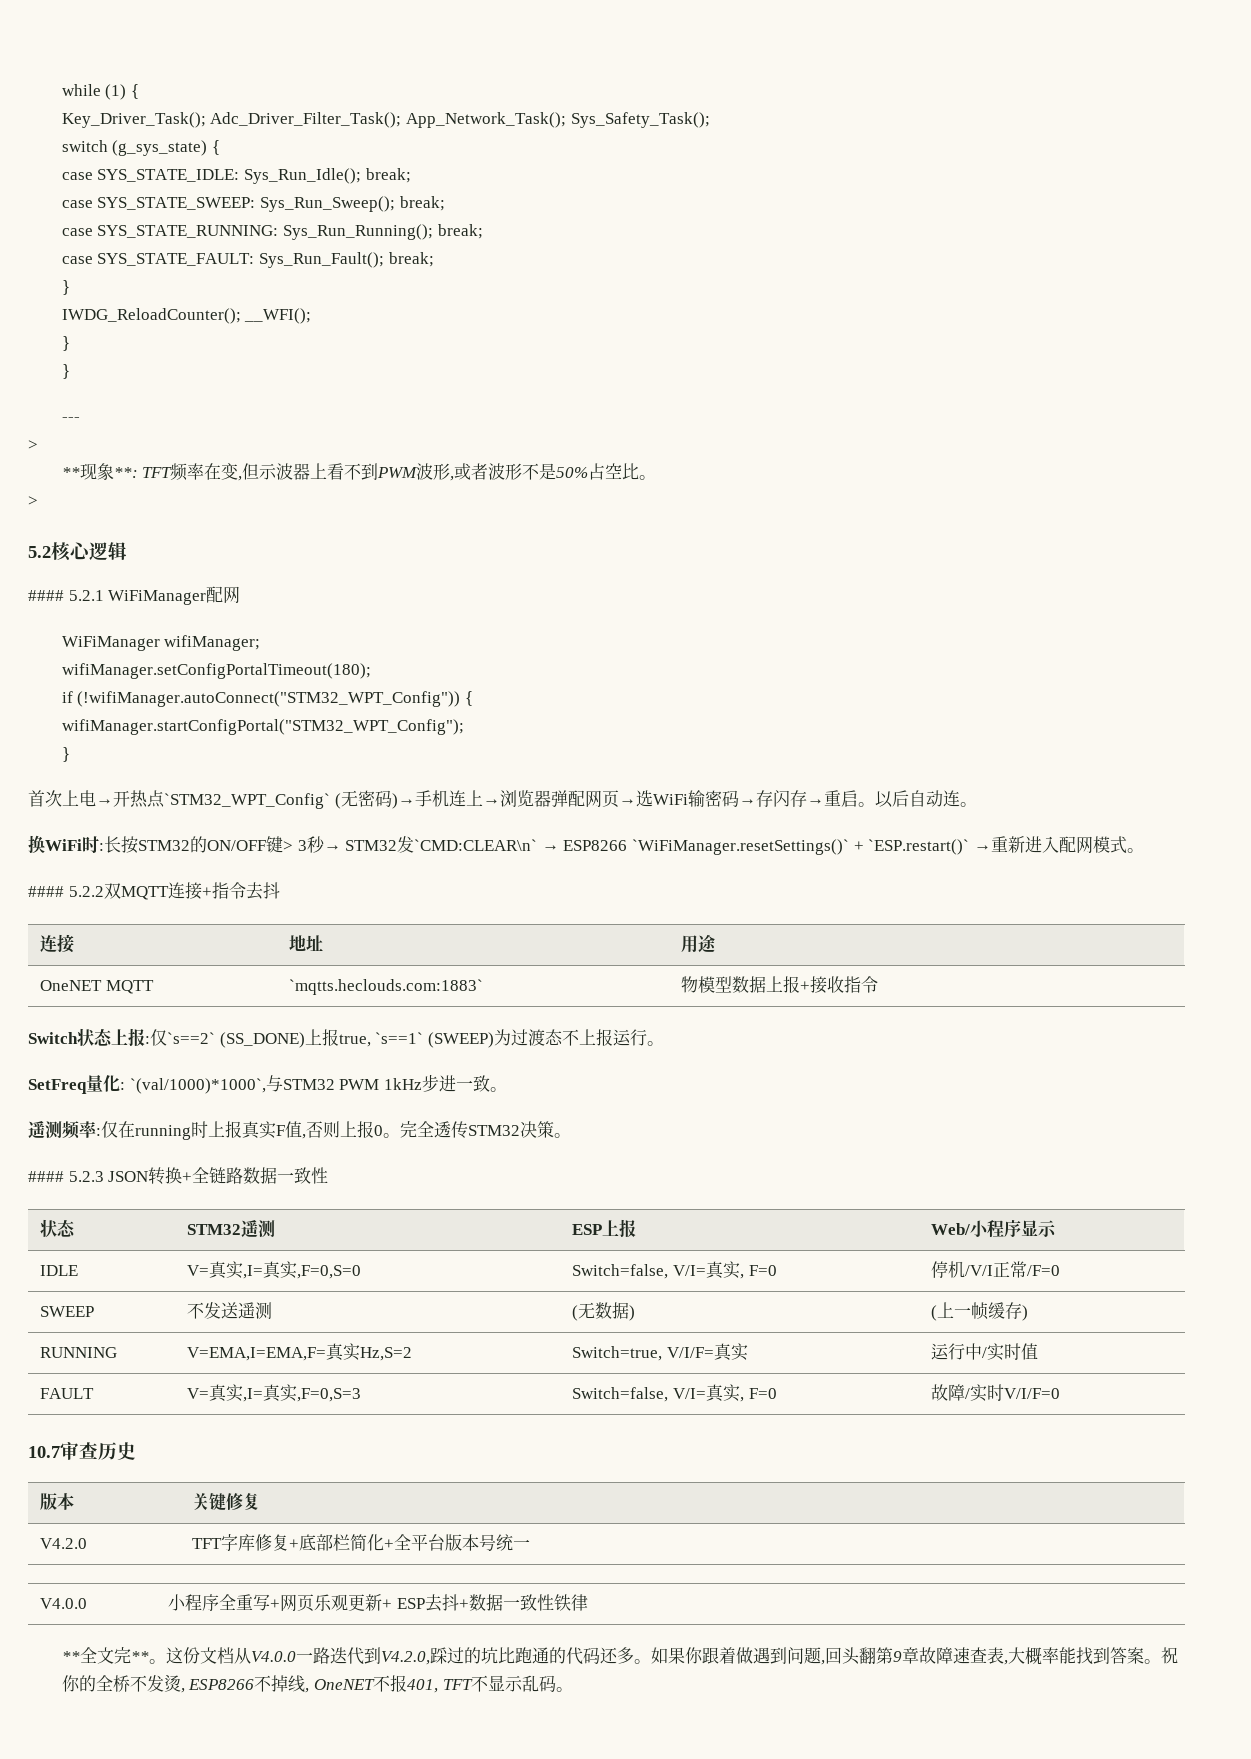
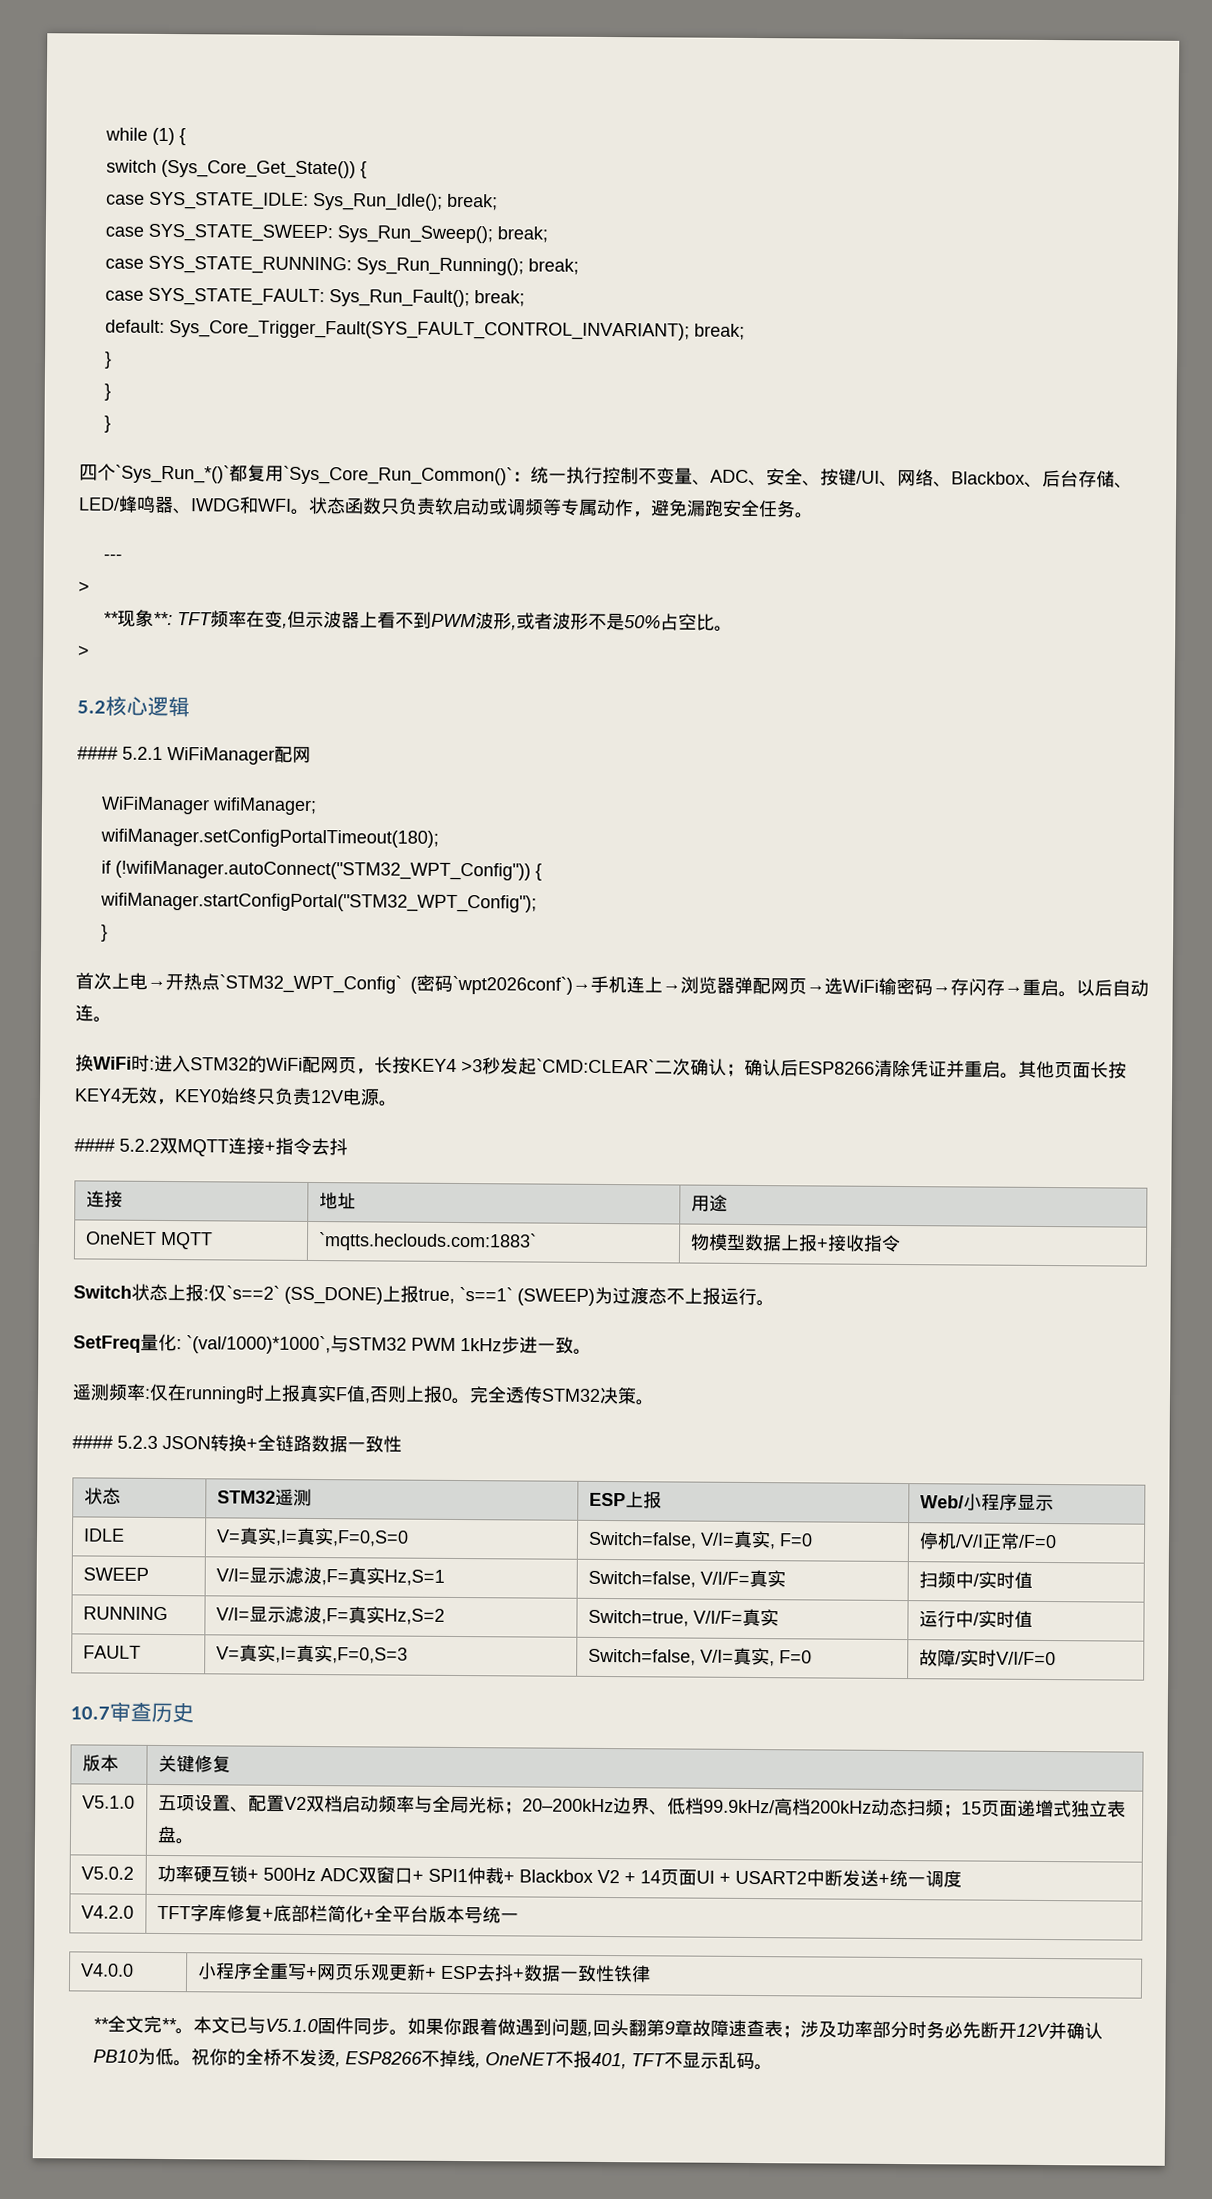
[61,112,710,128] // Key_Driver_Task(); Adc_Driver_Filter_Task(); App_Network_Task(); Sys_Safety_Task(); -> (186, 137) none
[112,140,208,156] (g_sys_state) -> [160,159,356,179] (Sys_Core_Get_State())
[61,280,70,295] [61,308,312,324] [61,336,70,351] [61,364,70,379] } // IWDG_ReloadCounter(); __WFI(); // } // } -> [104,319,745,341] [103,351,112,369] [103,383,111,401] [103,415,111,433] [79,463,1133,489] [78,495,814,519] default: Sys_Core_Trigger_Fault(SYS_FAULT_CONTROL_INVARIANT); break; // } // } // } // 四个`Sys_Run_*()`都复用`Sys_Core_Run_Common()`：统一执行控制不变量、ADC、安全、按键/UI、网络、Blackbox、后台存储、LED/蜂鸣器、IWDG和WFI。状态函数只负责软启动或调频等专属动作，避免漏跑安全任务。
[340,790,415,809] 无密码)→ -> [416,974,591,995] 密码`wpt2026conf`)→
[104,836,1127,855] 长按STM32的ON/OFF键> 3秒→ STM32发`CMD:CLEAR\n` → ESP8266 `WiFiManager.resetSettings()` + `ESP.restart()` →重新进入配网模式 -> [154,1054,1127,1079] [74,1086,380,1106] 进入STM32的WiFi配网页，长按KEY4 >3秒发起`CMD:CLEAR`二次确认；确认后ESP8266清除凭证并重启。其他页面长按KEY4无效，KEY0始终只负责12V电源
[187,1302,273,1319] [572,1302,636,1321] [931,1302,1029,1321] [40,1347,118,1358] [187,1347,327,1361] 不发送遥测 | (无数据) | (上一帧缓存) // RUNNING | V=EMA,I=EMA,F= -> [215,1566,445,1586] [587,1569,786,1588] [918,1571,1033,1589] [82,1606,168,1621] [215,1605,349,1625] V/I=显示滤波,F=真实Hz,S=1 | Switch=false, V/I/F=真实 | 扫频中/实时值 // RUNNING | V/I=显示滤波,F=
(261, 1501) none -> [81,1795,135,1809] [157,1794,1126,1818] [156,1825,194,1845] [80,1866,134,1880] [156,1864,962,1888] // V5.1.0 | 五项设置、配置V2双档启动频率与全局光标；20–200kHz边界、低档99.9kHz/高档200kHz动态扫频；15页面递增式独立表盘。 // V5.0.2 | 功率硬互锁+ 500Hz ADC双窗口+ SPI1仲裁+ Blackbox V2 + 14页面UI + USART2中断发送+统一调度
[165,1647,634,1665] 这份文档从V4.0.0一路迭代到V4.2.0,踩过的坑比跑通的代码还多 -> [192,2016,390,2035] 本文已与V5.1.0固件同步
[1003,1647,1144,1665] ,大概率能找到答案 -> [781,2020,1103,2040] [92,2047,174,2066] ；涉及功率部分时务必先断开12V并确认PB10为低

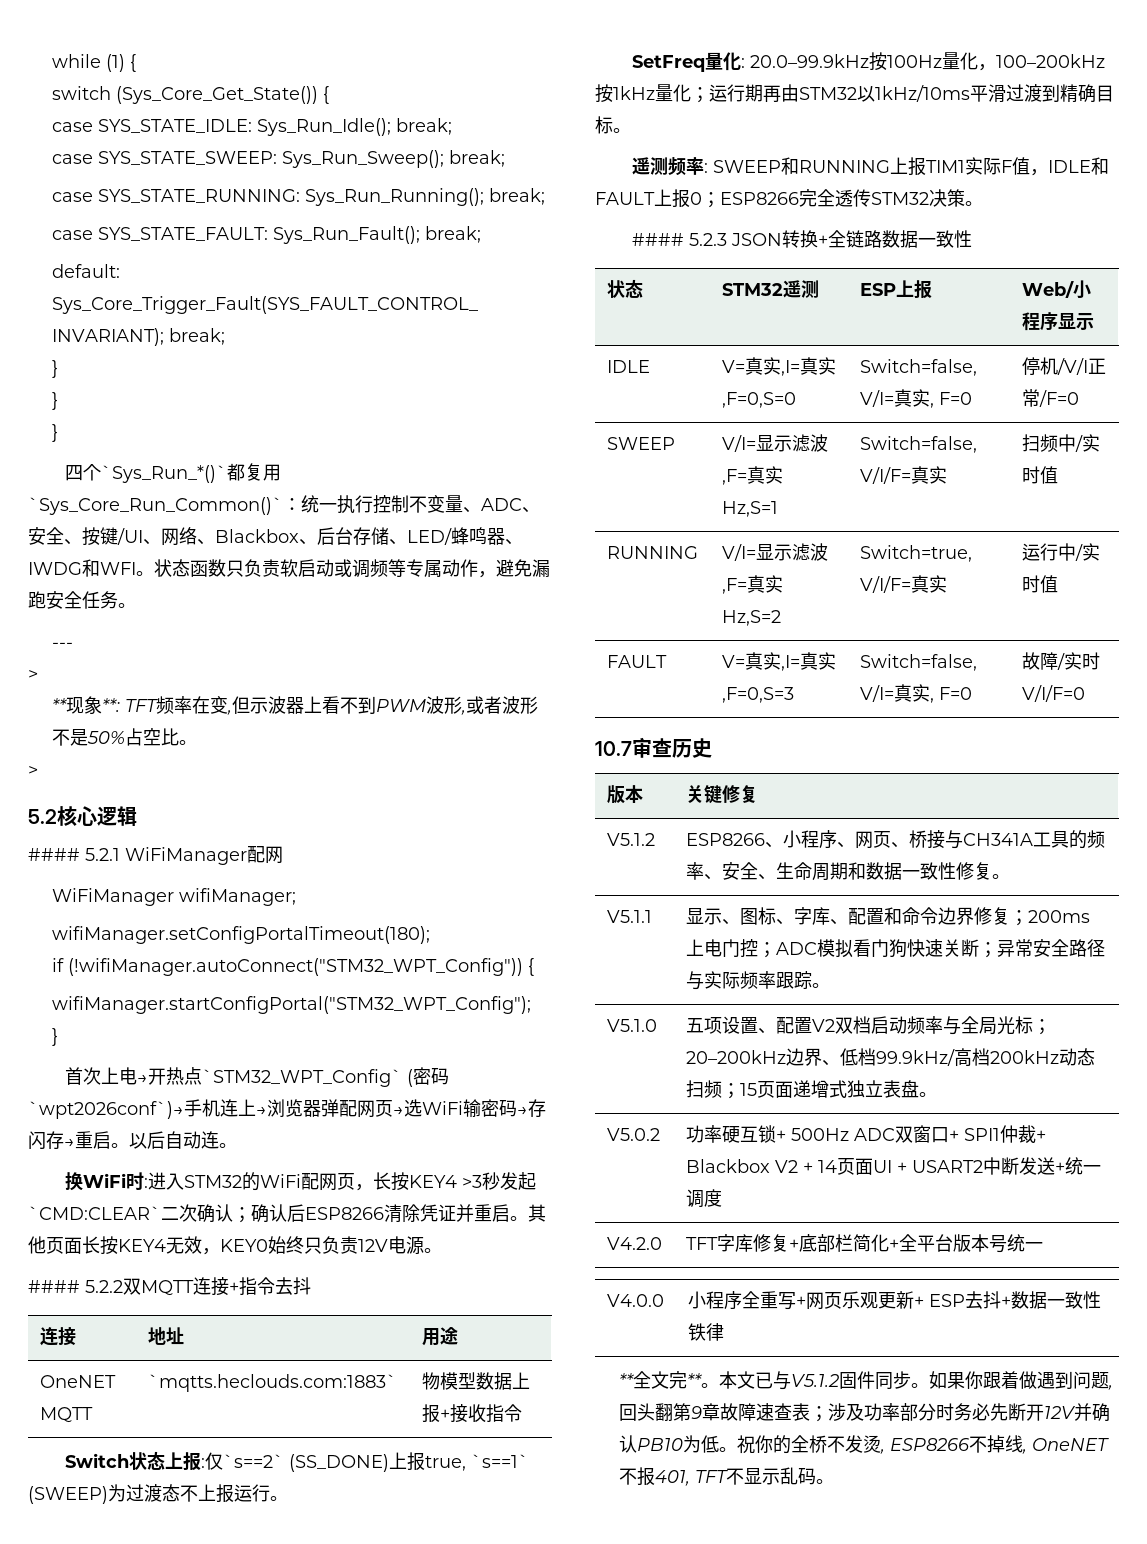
[186,1335,592,1355] [72,1383,407,1404] `(val/1000)*1000`,与STM32 PWM 1kHz步进一致。 // 遥测频率:仅在running时上报真实F值,否则 -> [750,52,1106,71] [595,84,1114,103] [595,116,631,134] [632,157,1110,176] [595,192,655,205] 20.0–99.9kHz按100Hz量化，100–200kHz按1kHz量化；运行期再由STM32以1kHz/10ms平滑过渡到精确目标。 // 遥测频率: SWEEP和RUNNING上报TIM1实际F值，IDLE和FAULT
[451,1397,470,1405] 。 -> [702,192,799,208] ；ESP8266
(231, 1764) none -> [606,833,655,846] [685,830,1105,849] [685,862,1010,881] [606,910,652,923] [685,907,1090,926] [685,939,1105,958] [685,971,830,990] // V5.1.2 | ESP8266、小程序、网页、桥接与CH341A工具的频率、安全、生命周期和数据一致性修复。 // V5.1.1 | 显示、图标、字库、配置和命令边界修复；200ms上电门控；ADC模拟看门狗快速关断；异常安全路径与实际频率跟踪。
[264,2018,318,2033] V5.1.0 -> [790,1374,839,1387] V5.1.2

